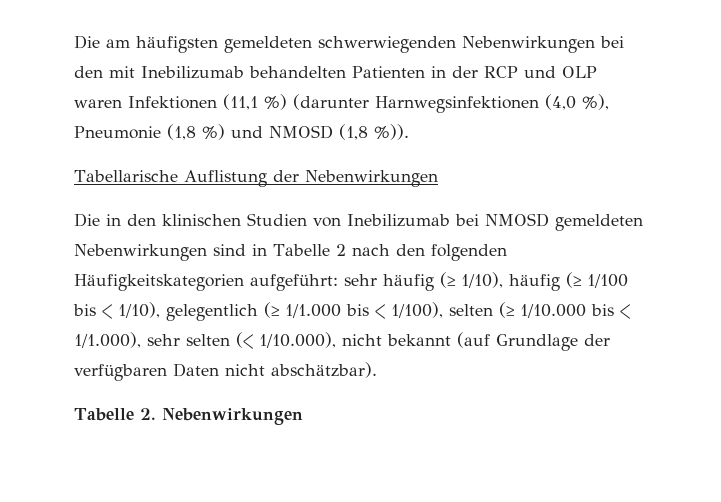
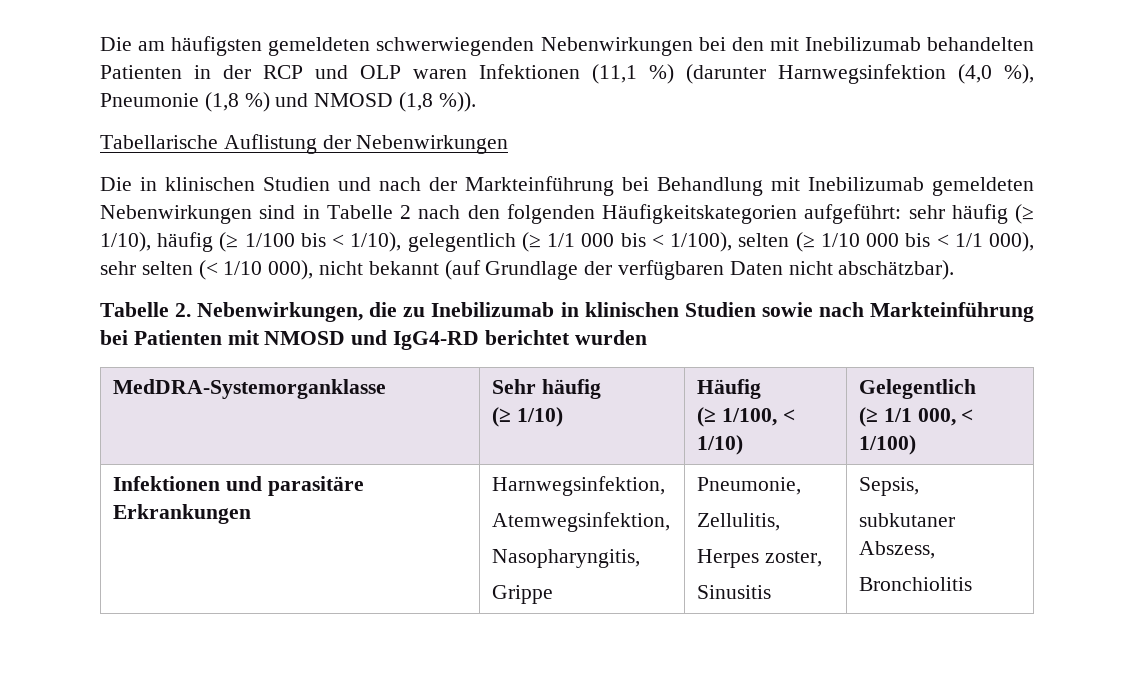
[375,96,539,113] Harnwegsinfektionen -> [778,64,946,84] Harnwegsinfektion
[127,213,549,227] den klinischen Studien von Inebilizumab bei NMOSD -> [165,176,924,196] klinischen Studien und nach der Markteinführung bei Behandlung mit Inebilizumab
[285,304,341,318] 1/1.000 -> [547,233,615,247] 1/1 000
[520,304,630,319] [74,332,141,348] 1/10.000 bis < 1/1.000), -> [820,232,1034,252] 1/10 000 bis < 1/1 000),
[259,332,336,348] 1/10.000), -> [223,260,314,280] 1/10 000),
[161,408,303,425] Nebenwirkungen -> [197,302,1034,322] [100,330,647,350] [113,379,387,399] [492,379,601,399] [492,407,563,427] [697,379,762,399] [697,407,795,427] [697,435,744,455] [859,379,977,399] [859,407,974,427] [859,435,917,455] [113,476,364,496] [113,504,252,524] [492,476,666,496] [492,512,671,532] [492,549,641,568] [492,585,554,604] [697,477,802,495] [697,513,781,531] [697,549,822,568] [697,585,772,599] [859,477,920,496] [859,513,956,527] [859,541,936,559] [859,577,973,591] Nebenwirkungen, die zu Inebilizumab in klinischen Studien sowie nach Markteinführung bei Patienten mit NMOSD und IgG4-RD berichtet wurden // MedDRA-Systemorganklasse | Sehr häufig // (≥ 1/10) | Häufig // (≥ 1/100, < 1/10) | Gelegentlich // (≥ 1/1 000, < 1/100) // Infektionen und parasitäre Erkrankungen | Harnwegsinfektion, // Atemwegsinfektion, // Nasopharyngitis, // Grippe | Pneumonie, // Zellulitis, // Herpes zoster, // Sinusitis | Sepsis, // subkutaner Abszess, // Bronchiolitis

